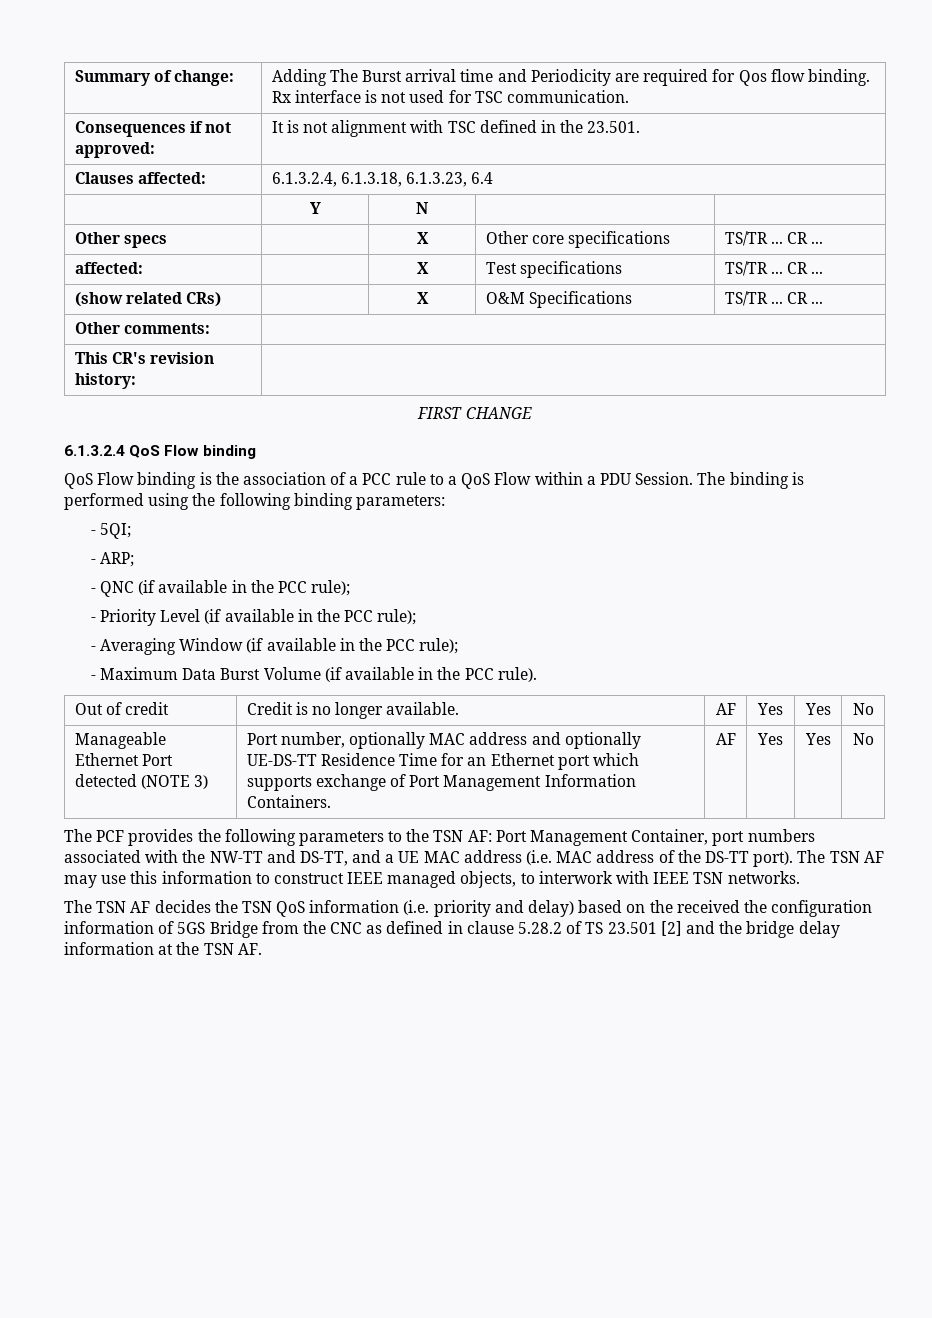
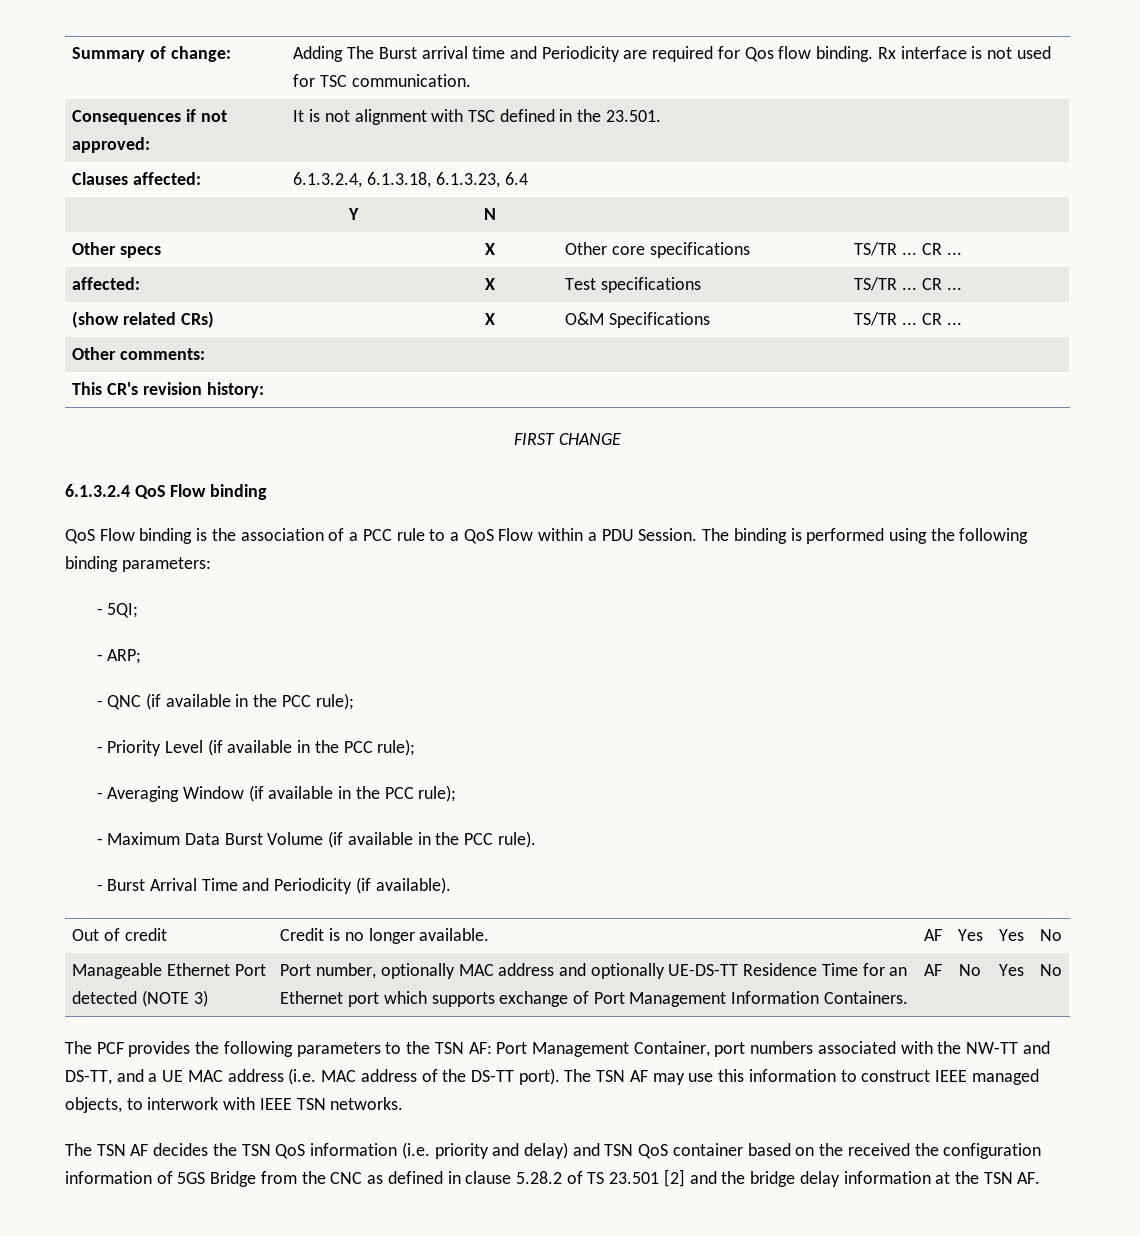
(537, 674) none -> [96,877,451,894] // - Burst Arrival Time and Periodicity (if available).
[757,733,783,745] Yes -> [959,964,981,976] No
(575, 908) none -> [572,1143,743,1159] and TSN QoS container

